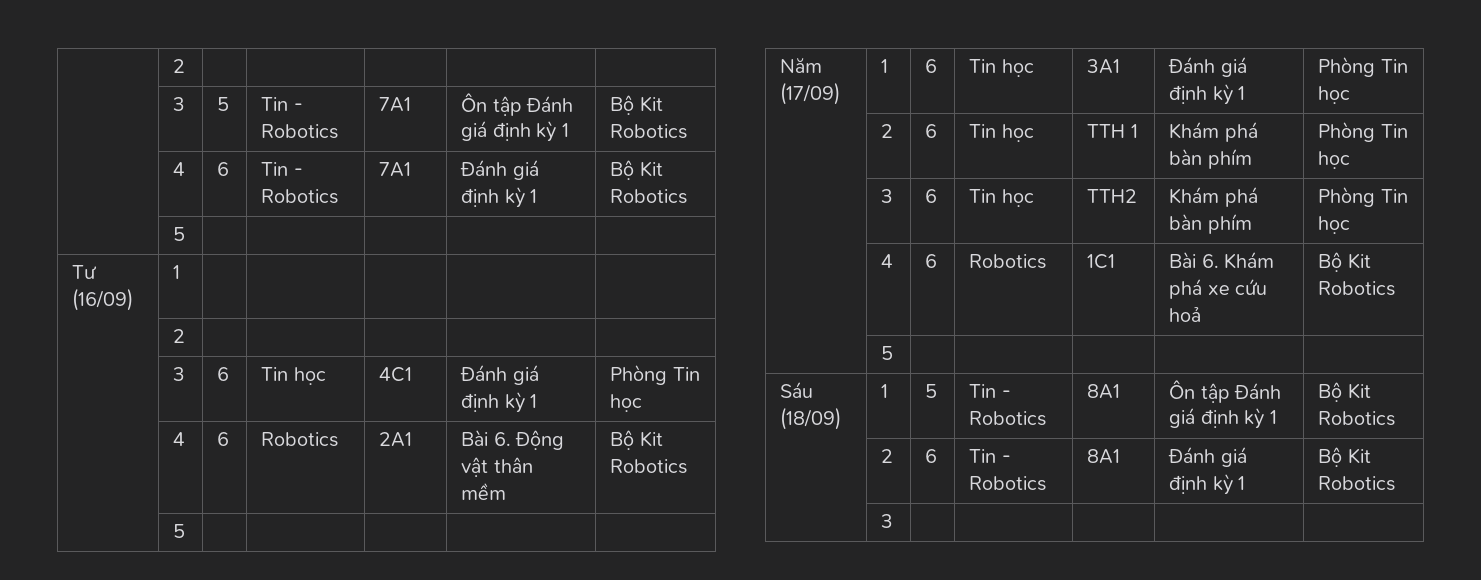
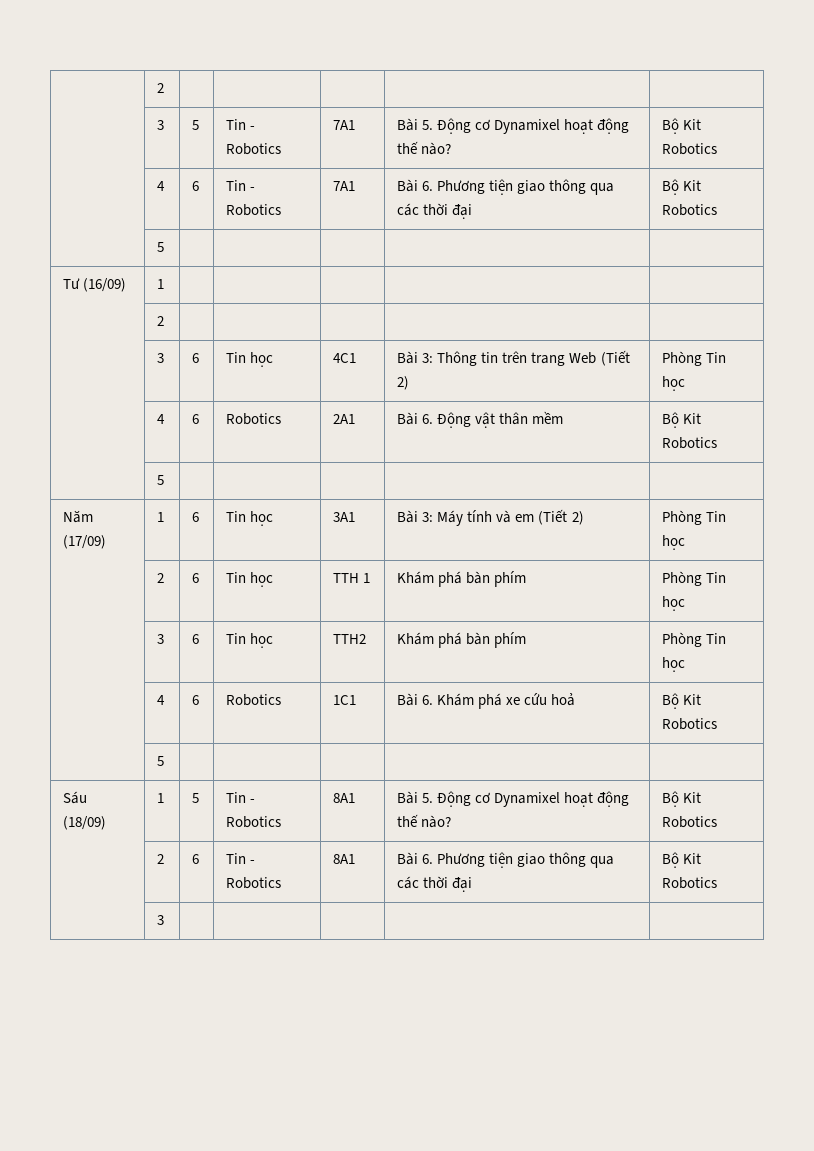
[461,93,574,116] [461,121,569,142] Ôn tập Đánh giá định kỳ 1 -> [397,118,630,134] [397,141,452,155] Bài 5. Động cơ Dynamixel hoạt động thế nào?
[460,160,539,180] [461,187,538,208] Đánh giá định kỳ 1 -> [397,179,615,195] [397,203,473,219] Bài 6. Phương tiện giao thông qua các thời đại
[460,365,539,385] [461,392,538,413] Đánh giá định kỳ 1 -> [397,350,630,366] [397,376,410,390] Bài 3: Thông tin trên trang Web (Tiết 2)
[1168,57,1247,77] [1169,84,1246,105] Đánh giá định kỳ 1 -> [397,509,584,526] Bài 3: Máy tính và em (Tiết 2)
[1169,380,1282,403] [1169,408,1277,429] Ôn tập Đánh giá định kỳ 1 -> [397,791,630,807] [397,814,452,828] Bài 5. Động cơ Dynamixel hoạt động thế nào?
[1168,447,1247,467] [1169,474,1246,495] Đánh giá định kỳ 1 -> [397,852,615,868] [397,876,473,892] Bài 6. Phương tiện giao thông qua các thời đại

